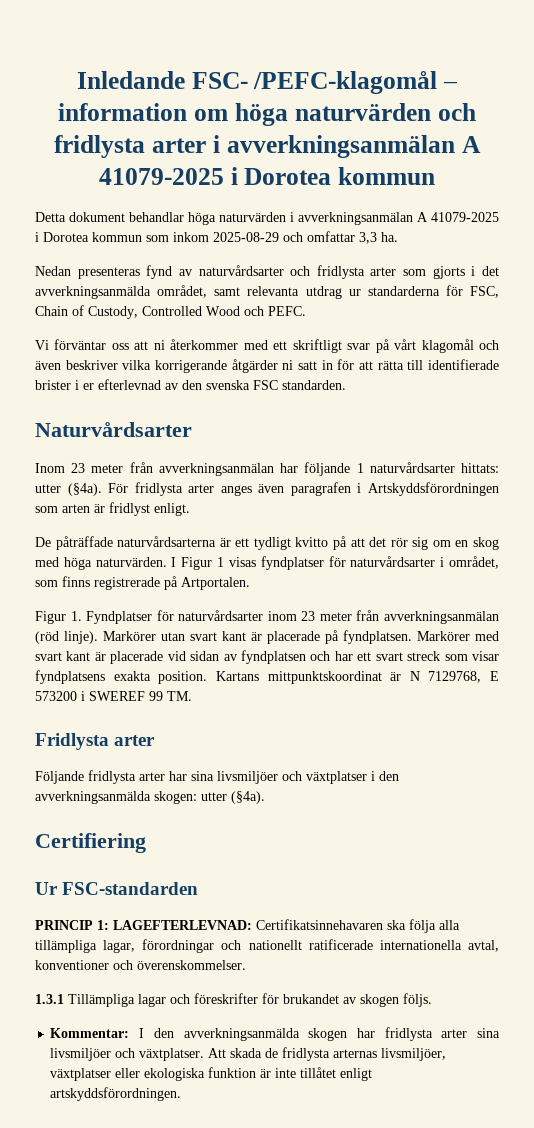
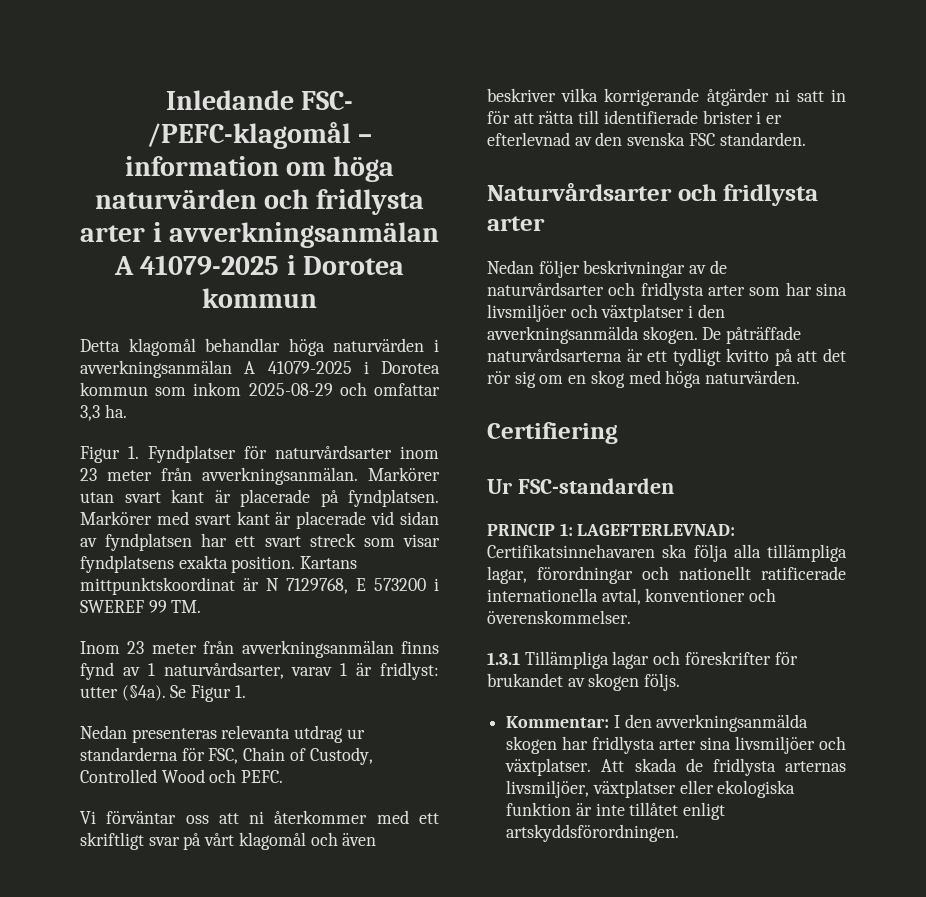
[69,212,125,222] dokument -> [128,338,196,356] klagomål
[35,265,499,279] [35,285,241,299] Nedan presenteras fynd av naturvårdsarter och fridlysta arter som gjorts i det avverkningsanmälda området, samt -> [80,445,439,463] [80,467,440,485] [80,489,439,507] [80,511,439,529] [80,533,440,551] [80,555,358,573] [80,577,439,595] [80,600,202,613] [80,640,439,658] [80,662,439,680] [80,685,246,702] [80,725,217,743] Figur 1. Fyndplatser för naturvårdsarter inom 23 meter från avverkningsanmälan. Markörer utan svart kant är placerade på fyndplatsen. Markörer med svart kant är placerade vid sidan av fyndplatsen har ett svart streck som visar fyndplatsens exakta position. Kartans mittpunktskoordinat är N 7129768, E 573200 i SWEREF 99 TM. // Inom 23 meter från avverkningsanmälan finns fynd av 1 naturvårdsarter, varav 1 är fridlyst: utter (§4a). Se Figur 1. // Nedan presenteras
[35,462,500,476] [35,482,499,496] [35,502,190,516] // Inom 23 meter från avverkningsanmälan har följande 1 naturvårdsarter hittats: utter (§4a). För fridlysta arter anges även paragrafen i Artskyddsförordningen som arten är fridlyst enligt. // -> [677,184,819,206] [487,216,545,231] [487,260,727,278] [487,282,847,300] [487,304,725,322] [487,326,698,344] och fridlysta arter // Nedan följer beskrivningar av de naturvårdsarter och fridlysta arter som har sina livsmiljöer och växtplatser i den avverkningsanmälda skogen.
[171,556,499,570] [35,576,250,590] [35,610,499,624] [35,630,499,644] [35,650,500,664] [35,670,499,684] [35,691,192,701] [35,733,156,750] [35,770,399,784] [35,791,265,804] I Figur 1 visas fyndplatser för naturvårdsarter i området, som finns registrerade på Artportalen. // Figur 1. Fyndplatser för naturvårdsarter inom 23 meter från avverkningsanmälan (röd linje). Markörer utan svart kant är placerade på fyndplatsen. Markörer med svart kant är placerade vid sidan av fyndplatsen och har ett svart streck som visar fyndplatsens exakta position. Kartans mittpunktskoordinat är N 7129768, E 573200 i SWEREF 99 TM. // Fridlysta arter // Följande fridlysta arter har sina livsmiljöer och växtplatser i den avverkningsanmälda skogen: utter (§4a). -> (801, 377) none

